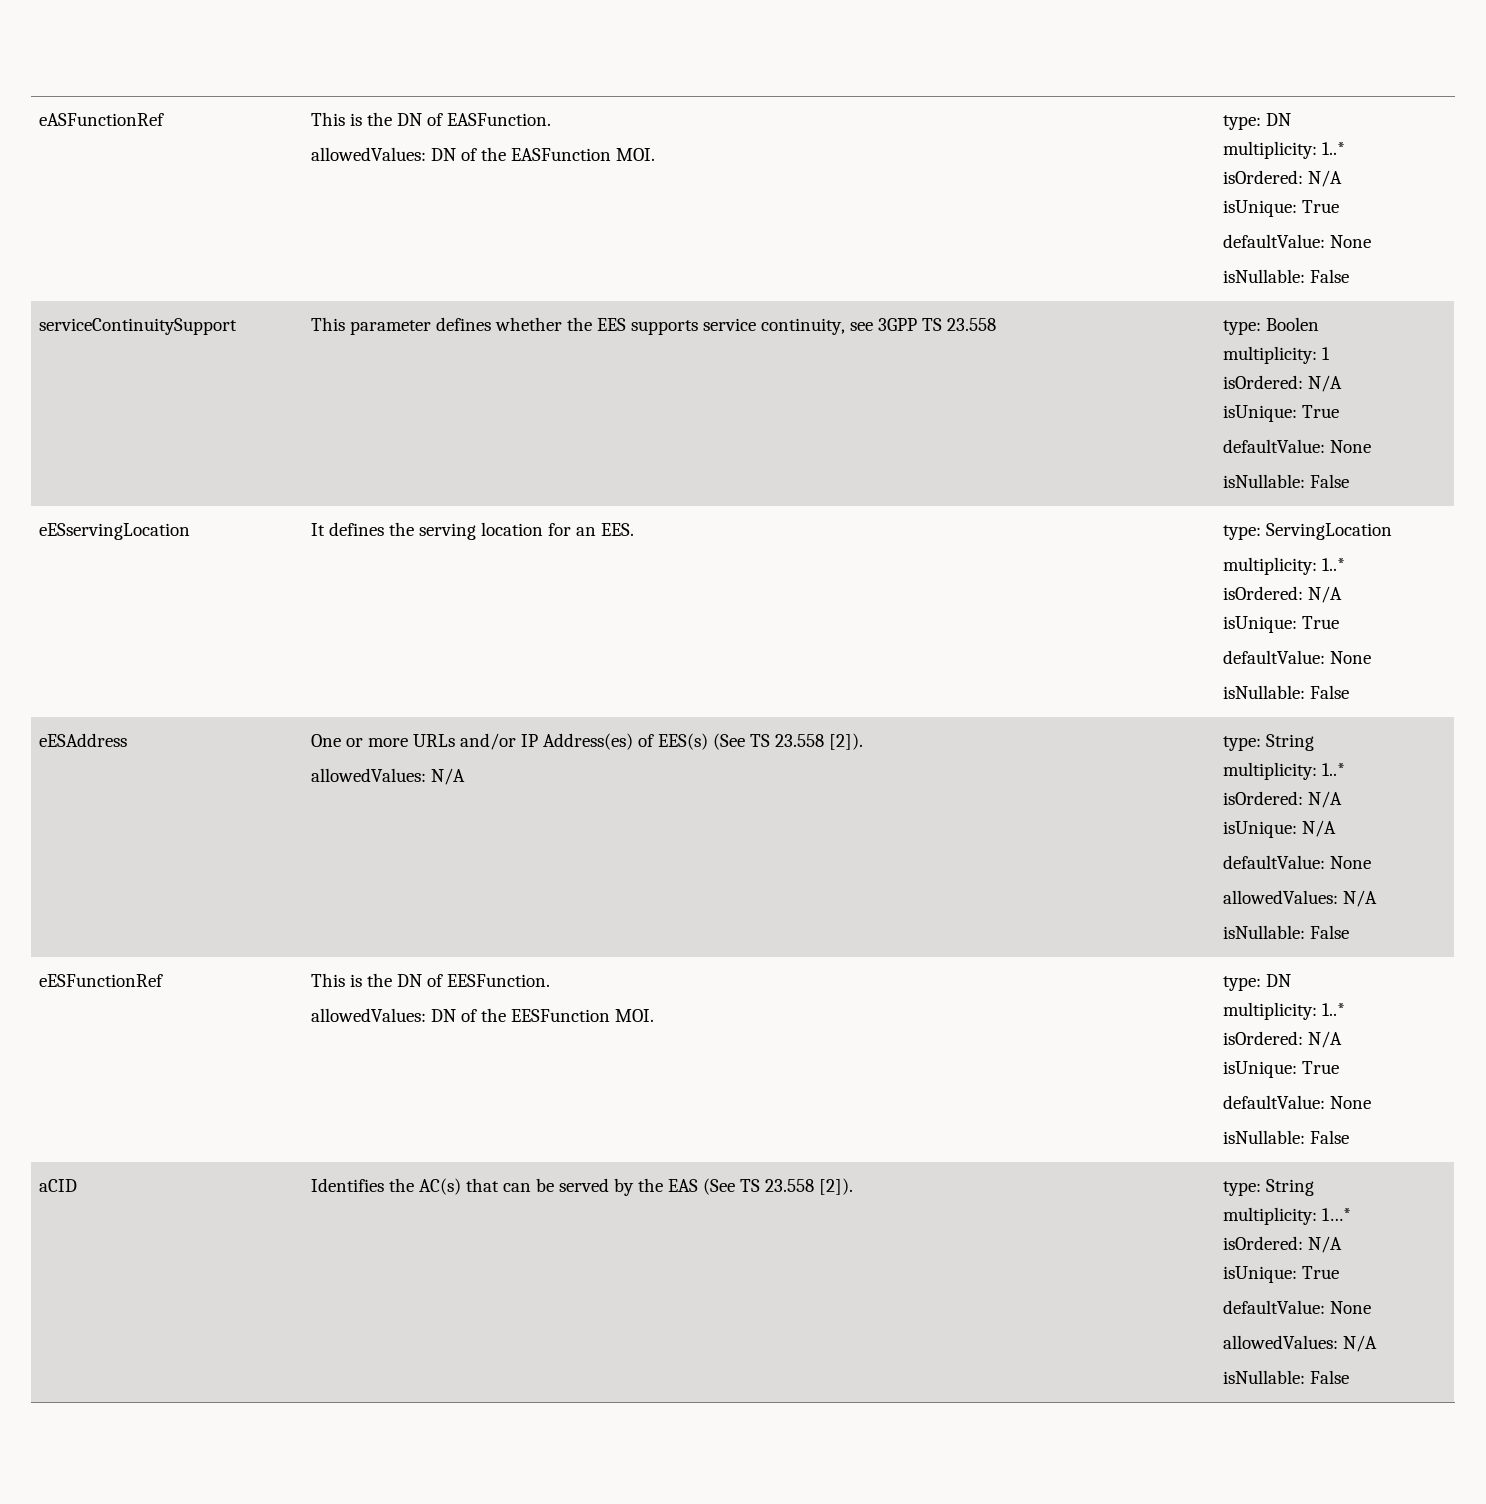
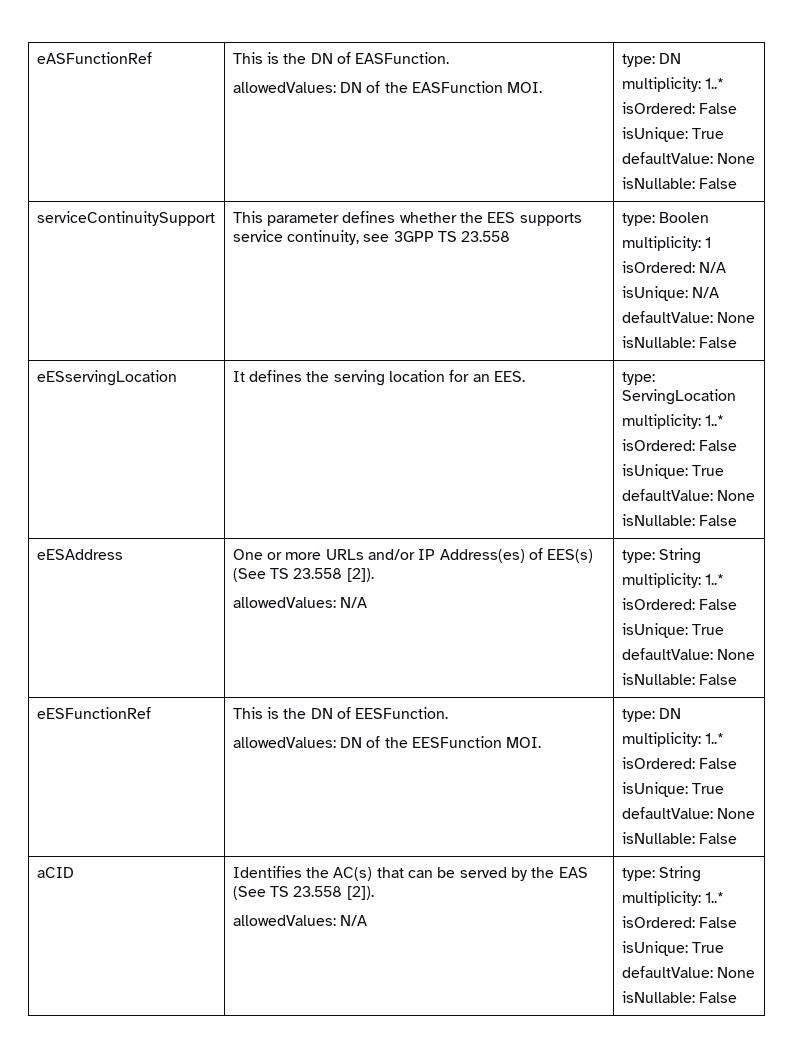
[1308,170,1343,187] N/A -> [699,103,738,114] False
[1302,405,1340,418] True -> [692,287,720,298] N/A
[1308,586,1343,603] N/A -> [699,440,738,451] False
[1308,791,1343,808] [1223,820,1337,838] [1223,855,1372,869] [1223,890,1378,907] N/A // isUnique: N/A // defaultValue: None // allowedValues: N/A -> [699,599,738,610] [621,623,725,638] [621,648,756,660] False // isUnique: True // defaultValue: None
[1308,1031,1343,1048] N/A -> [699,758,738,769] False
[1223,1179,1315,1196] [1223,1207,1352,1225] [1223,1236,1343,1253] [1223,1266,1340,1283] [1223,1300,1372,1314] [1223,1335,1378,1352] | type: String // multiplicity: 1…* // isOrdered: N/A // isUnique: True // defaultValue: None // allowedValues: N/A -> [232,915,368,926] [621,866,702,882] [621,891,725,906] [621,916,738,928] [621,941,725,956] [621,966,756,978] // allowedValues: N/A | type: String // multiplicity: 1..* // isOrdered: False // isUnique: True // defaultValue: None

